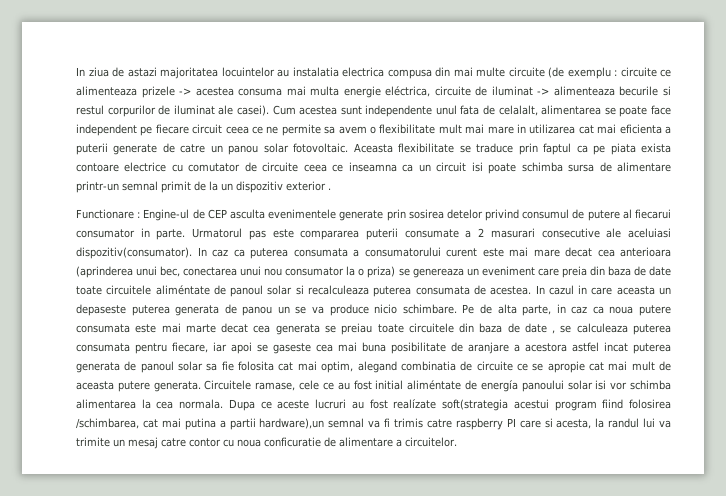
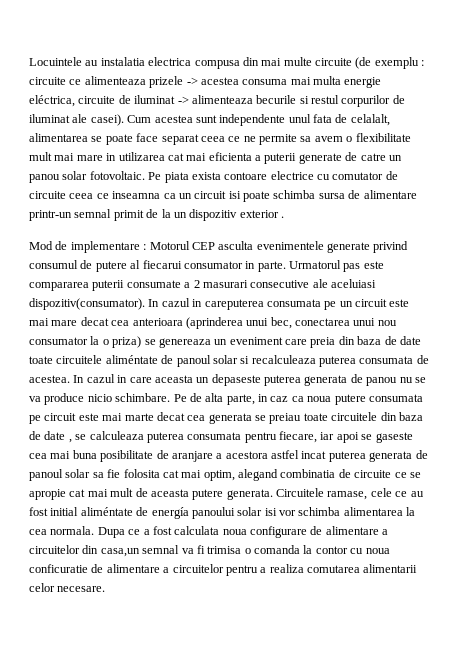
[76,67,275,79] In ziua de astazi majoritatea locuintelor -> [29,57,82,66] Locuintele
[76,124,223,136] independent pe fiecare circuit -> [161,134,199,145] separat
[353,143,606,155] Aceasta flexibilitate se traduce prin faptul ca pe -> [148,172,162,180] Pe
[76,209,205,221] Functionare : Engine-ul de -> [29,241,190,253] Mod de implementare : Motorul
[386,209,483,221] prin sosirea detelor -> (370, 247) none
[212,247,477,259] caz ca puterea consumata a consumatorului curent -> [161,298,387,310] cazul in careputerea consumata pe un circuit
[277,306,290,314] un -> [399,377,413,383] nu
(130, 328) none -> [29,413,77,424] pe circuit
[277,399,671,411] [76,418,671,430] [76,437,186,449] aceste lucruri au fost realízate soft(strategia acestui program fiind folosirea /schimbarea, cat mai putina a partii hardware),un semnal va fi trimis catre raspberry PI care si acesta, la randul lui va trimite un mesaj catre -> [143,526,389,538] [29,545,313,557] a fost calculata noua configurare de alimentare a circuitelor din casa,un semnal va fi trimisa o comanda la
[405,437,457,447] circuitelor. -> [172,564,418,576] [29,583,106,592] circuitelor pentru a realiza comutarea alimentarii celor necesare.

